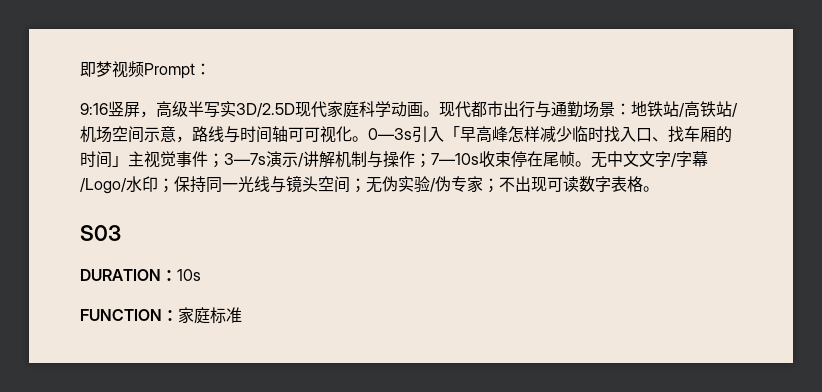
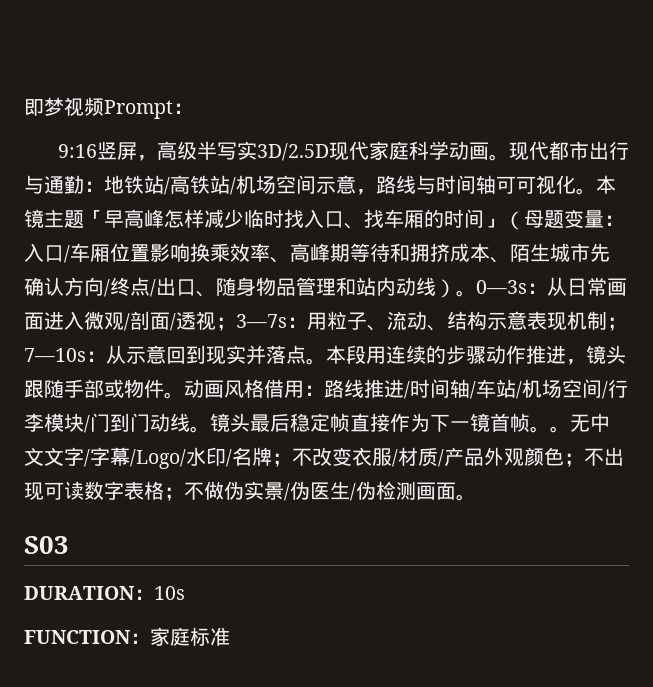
[583,101,615,118] 场景 -> (84, 184) none
[368,126,444,143] 0—3s引入 -> [596,175,616,194] [24,209,84,228] 本镜主题
[128,151,575,168] 主视觉事件；3—7s演示/讲解机制与操作；7—10s收束停在尾帧 -> [504,209,624,230] [24,243,610,263] [24,277,627,298] [24,311,627,331] [24,345,626,365] [24,379,628,399] [24,413,550,433] （母题变量：入口/车厢位置影响换乘效率、高峰期等待和拥挤成本、陌生城市先确认方向/终点/出口、随身物品管理和站内动线）。0—3s：从日常画面进入微观/剖面/透视；3—7s：用粒子、流动、结构示意表现机制；7—10s：从示意回到现实并落点。本段用连续的步骤动作推进，镜头跟随手部或物件。动画风格借用：路线推进/时间轴/车站/机场空间/行李模块/门到门动线。镜头最后稳定帧直接作为下一镜首帧。
[158,175,483,193] ；保持同一光线与镜头空间；无伪实验/伪专家 -> [226,447,564,467] /名牌；不改变衣服/材质/产品外观颜色
(643, 184) none -> [164,481,456,501] ；不做伪实景/伪医生/伪检测画面

